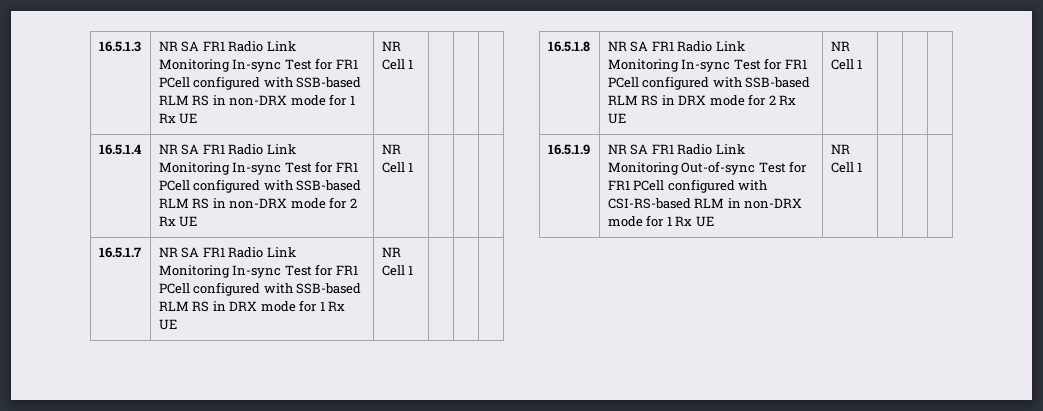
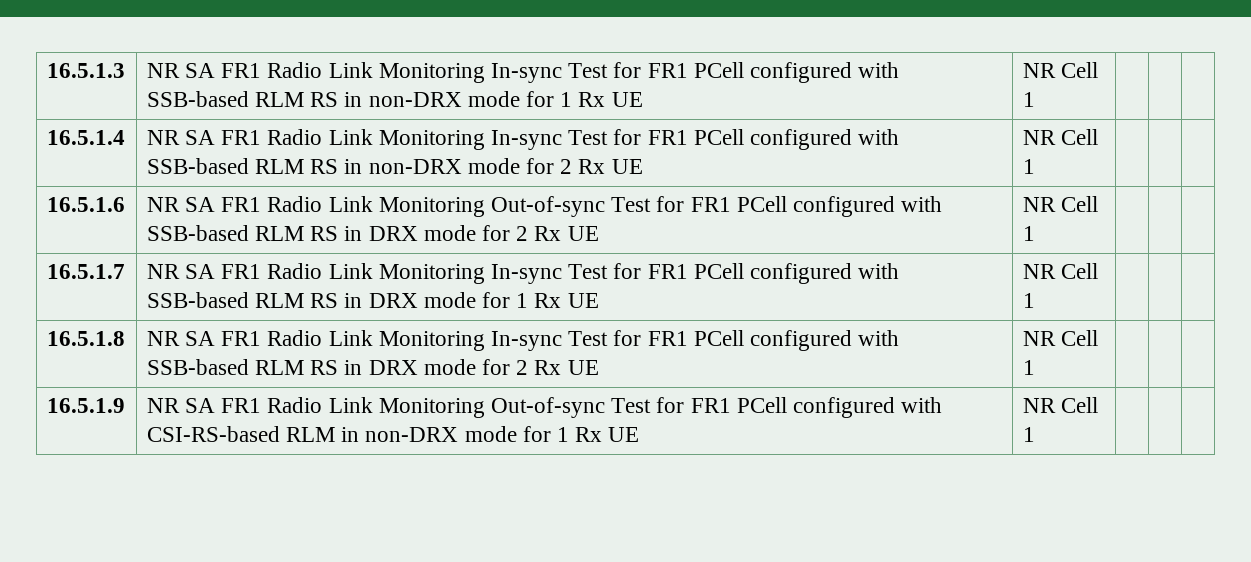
(414, 167) none -> [46,197,125,212] [146,196,943,217] [146,225,599,241] [1022,196,1098,212] [1022,226,1035,241] // 16.5.1.6 | NR SA FR1 Radio Link Monitoring Out-of-sync Test for FR1 PCell configured with SSB-based RLM RS in DRX mode for 2 Rx UE | NR Cell 1 | | |

